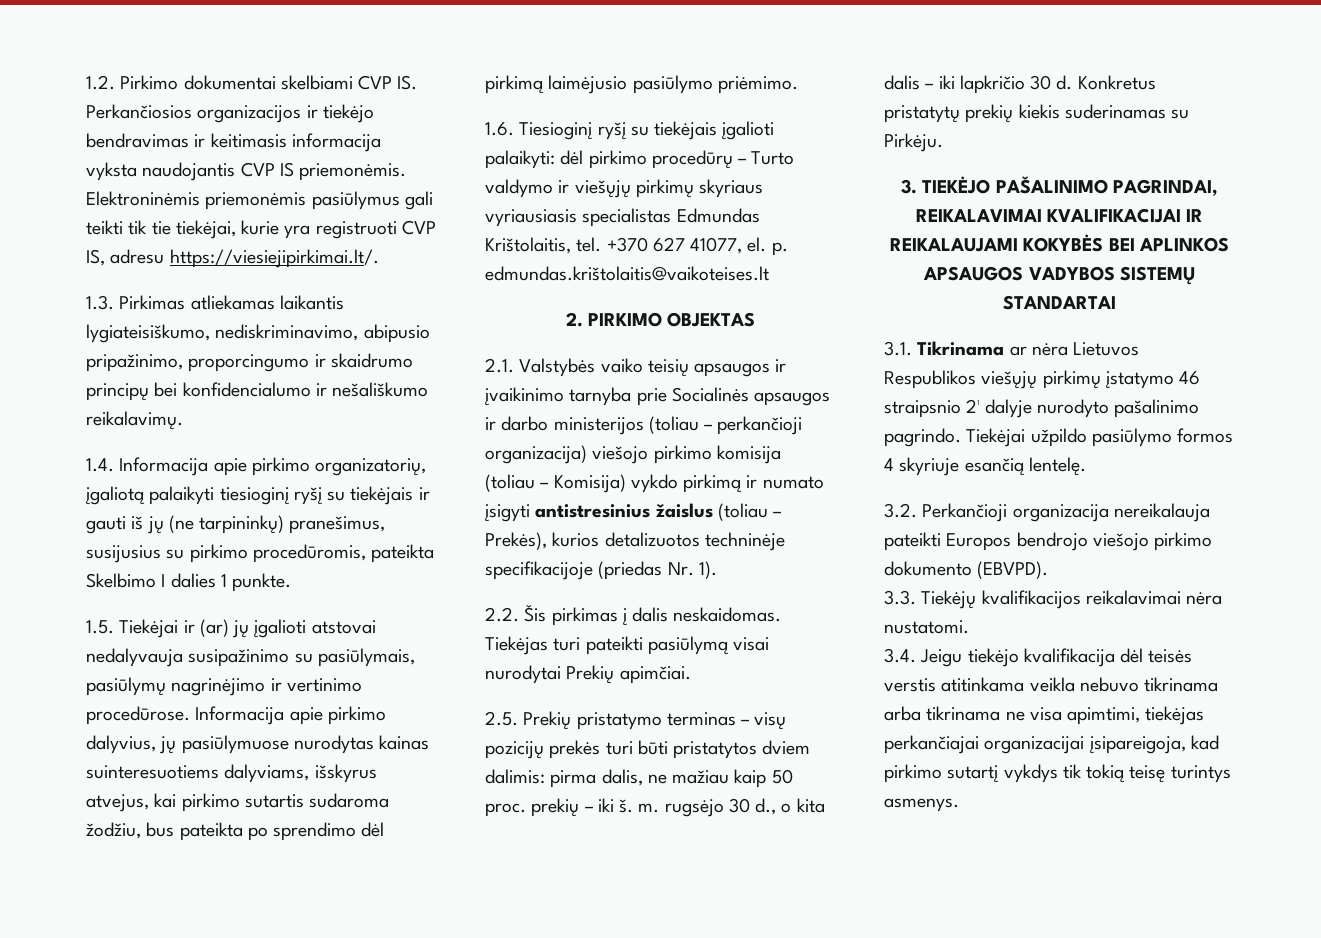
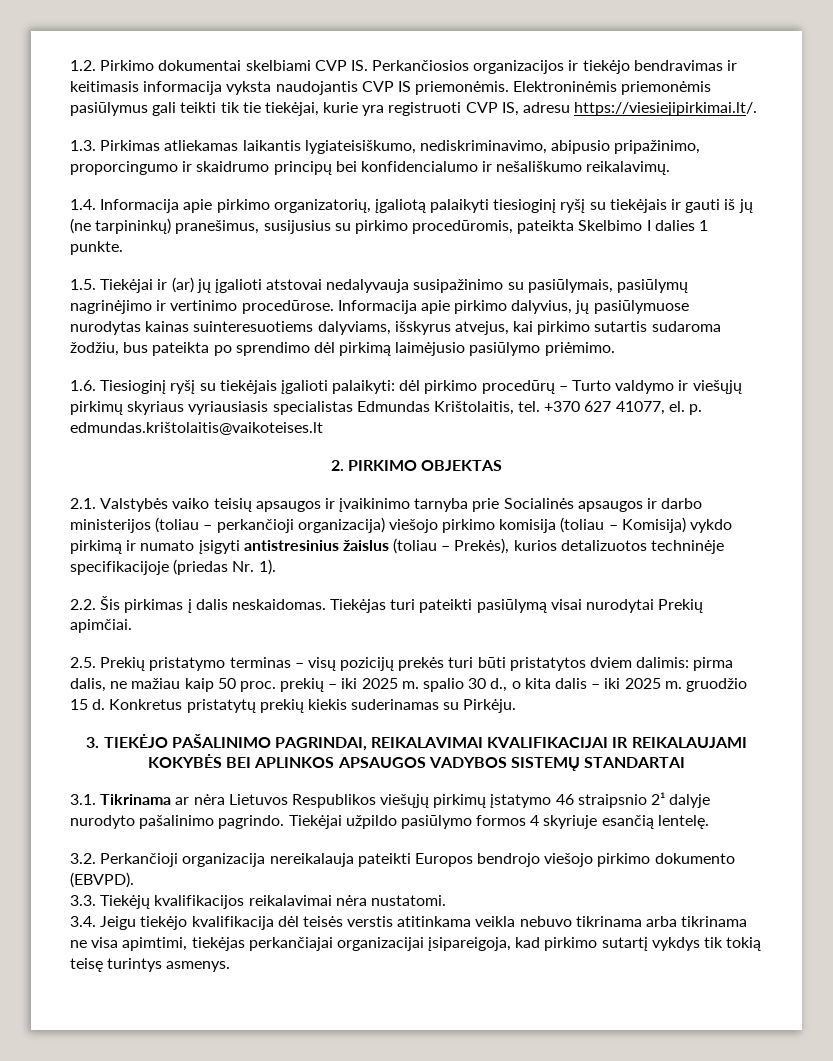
[619,799,724,817] š. m. rugsėjo -> [361,678,465,692] 2025 m. spalio
[959,75,1052,94] lapkričio 30 -> [624,678,747,692] [70,699,88,710] 2025 m. gruodžio 15

